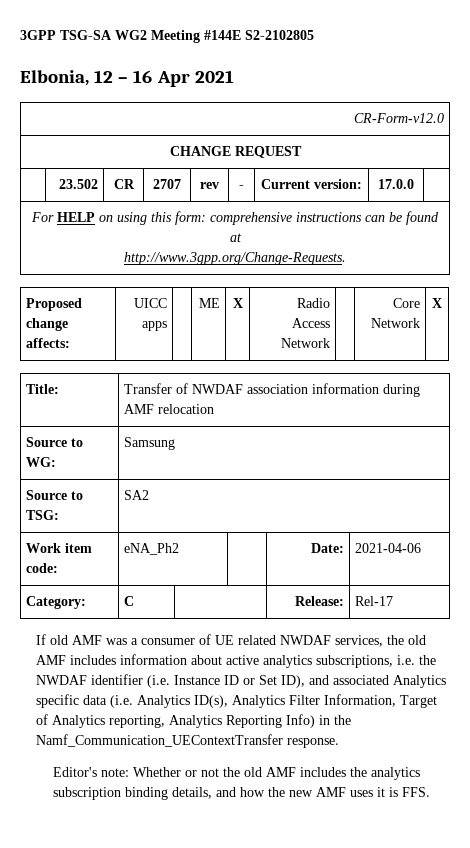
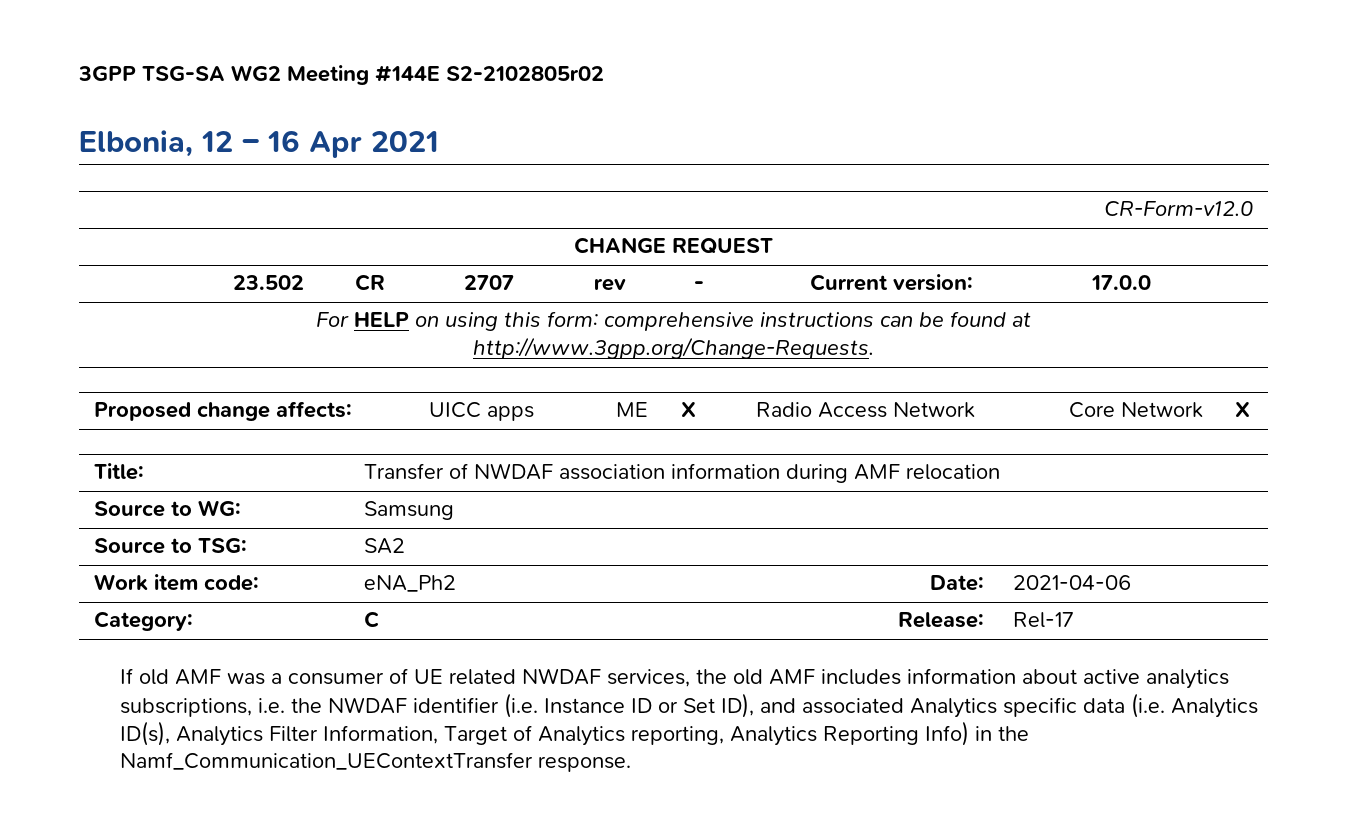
[245,30,314,40] S2-2102805 -> [446,66,604,81] S2-2102805r02
[52,767,420,780] [52,787,430,800] // Editor's note: Whether or not the old AMF includes the analytics subscription binding details, and how the new AMF uses it is FFS. -> (631, 764) none

